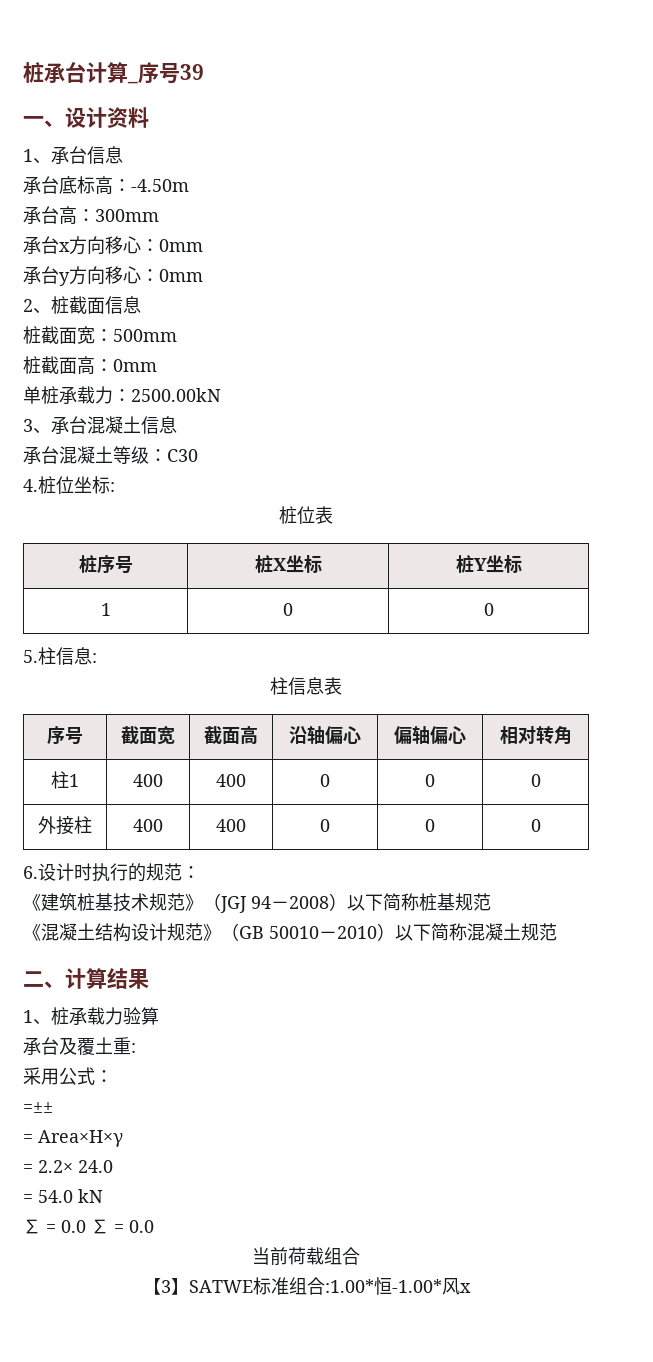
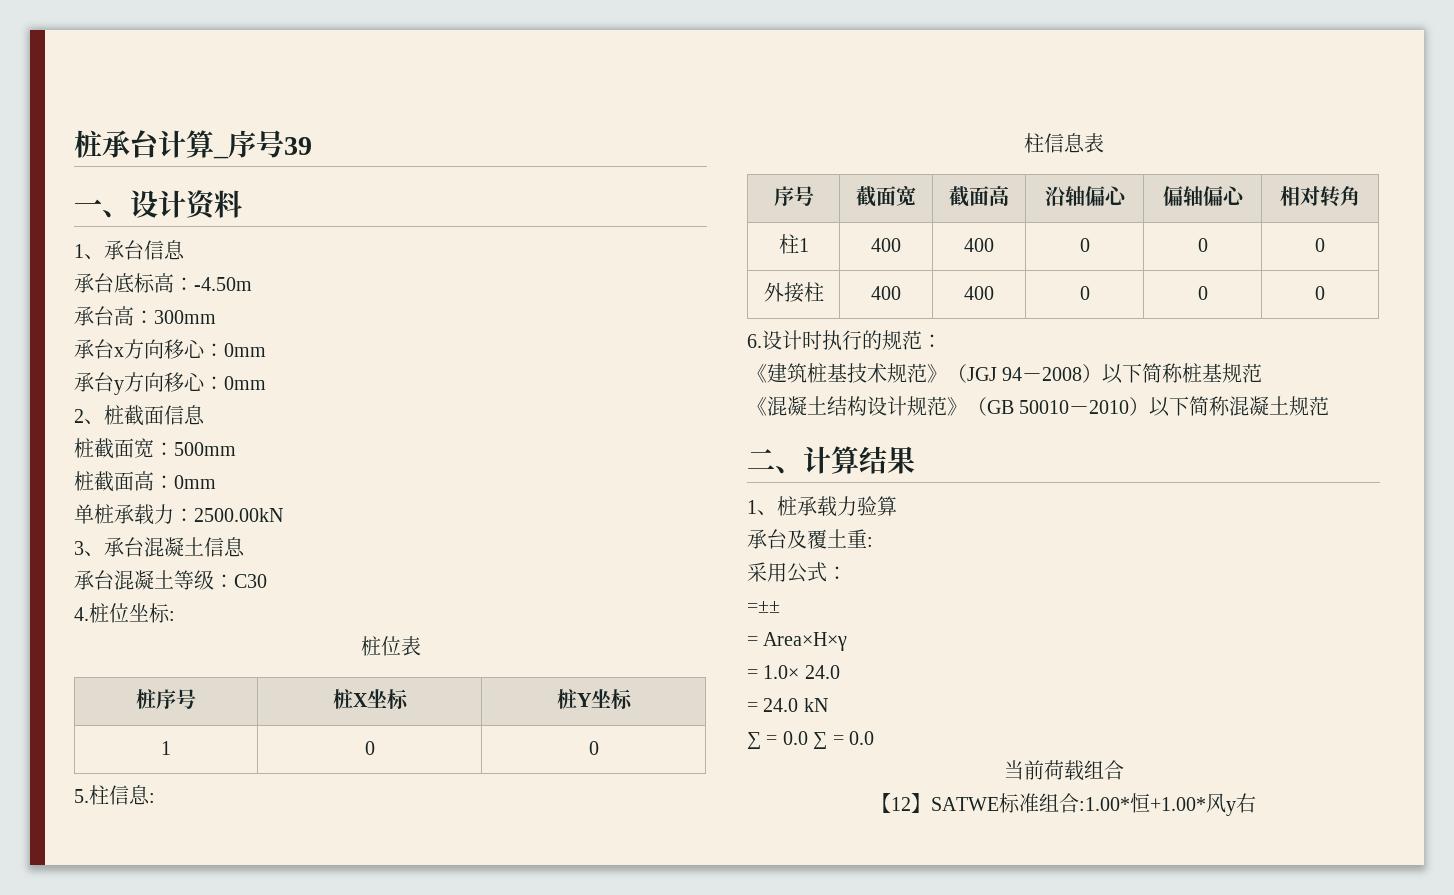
[38,1160,73,1173] 2.2× -> [763,665,800,679] 1.0×
[38,1190,73,1203] 54.0 -> [763,698,799,712] 24.0
[160,1280,171,1293] 3 -> [891,797,911,811] 12
[391,1278,471,1295] -1.00*风x -> [1150,793,1256,816] +1.00*风y右

